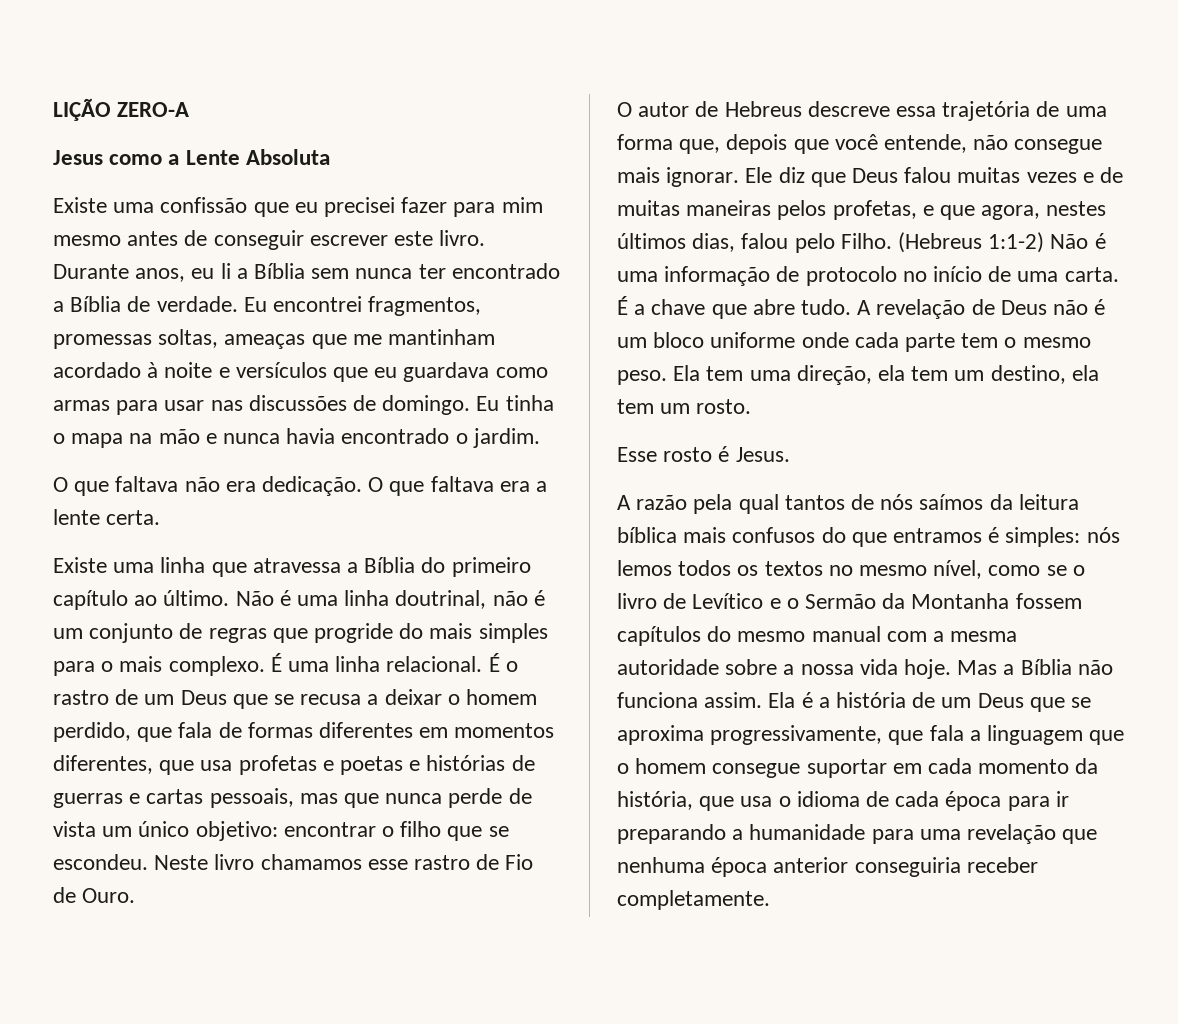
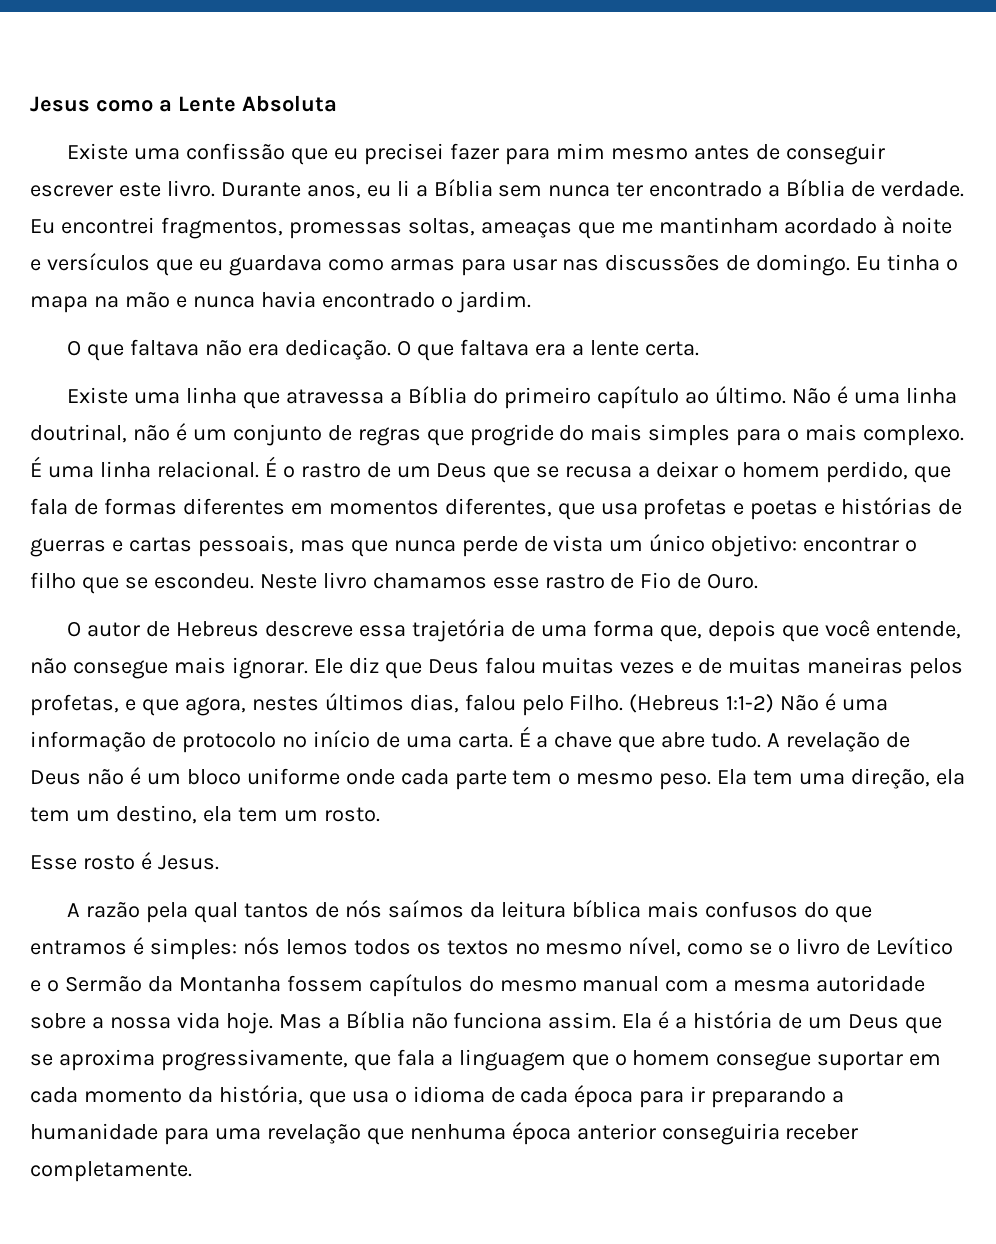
[53,98,190,121] LIÇÃO ZERO-A // -> (30, 104) none

